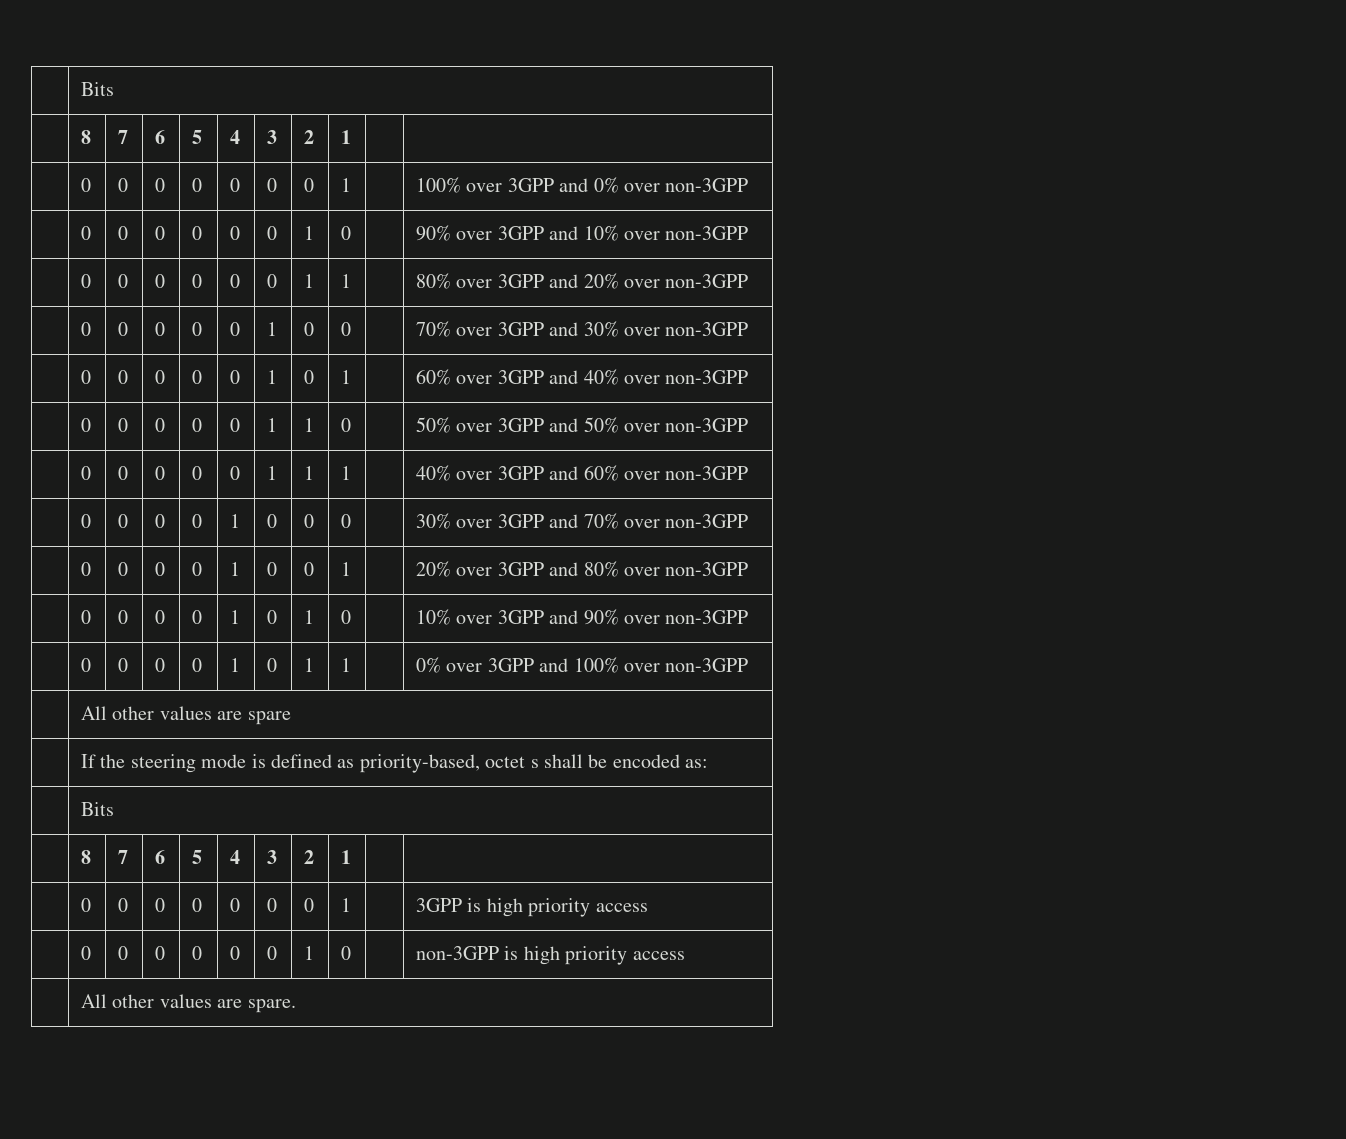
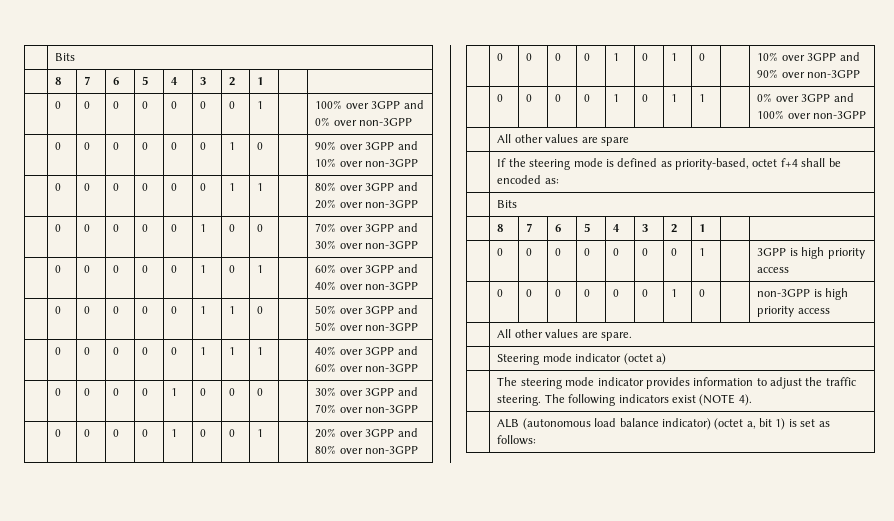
[530,759,539,768] s -> [780,158,798,167] f+4
(296, 1006) none -> [497,353,666,365] [497,377,856,389] [497,394,752,406] [497,418,830,430] [497,435,537,445] // | Steering mode indicator (octet a) // | The steering mode indicator provides information to adjust the traffic steering. The following indicators exist (NOTE 4). // | ALB (autonomous load balance indicator) (octet a, bit 1) is set as follows:

